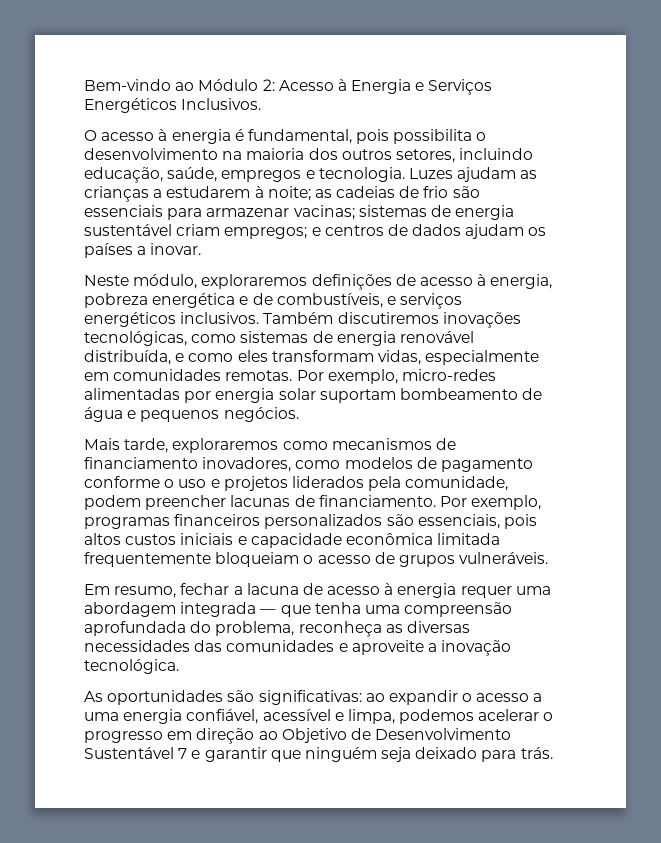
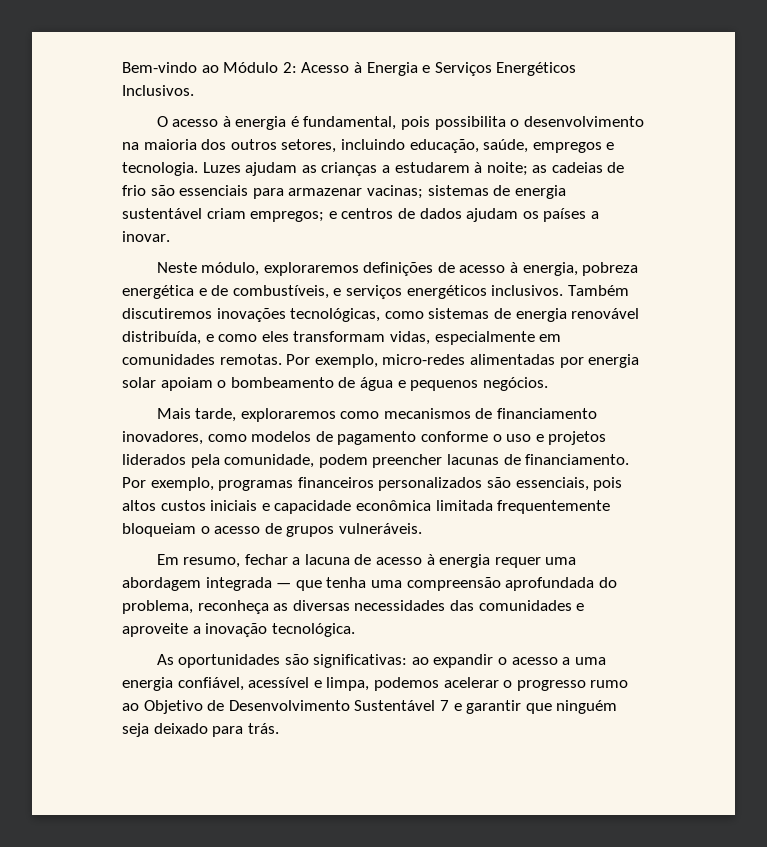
[319,389,396,403] suportam -> [160,377,227,391] apoiam o
[167,728,255,744] em direção -> [590,680,629,688] rumo

